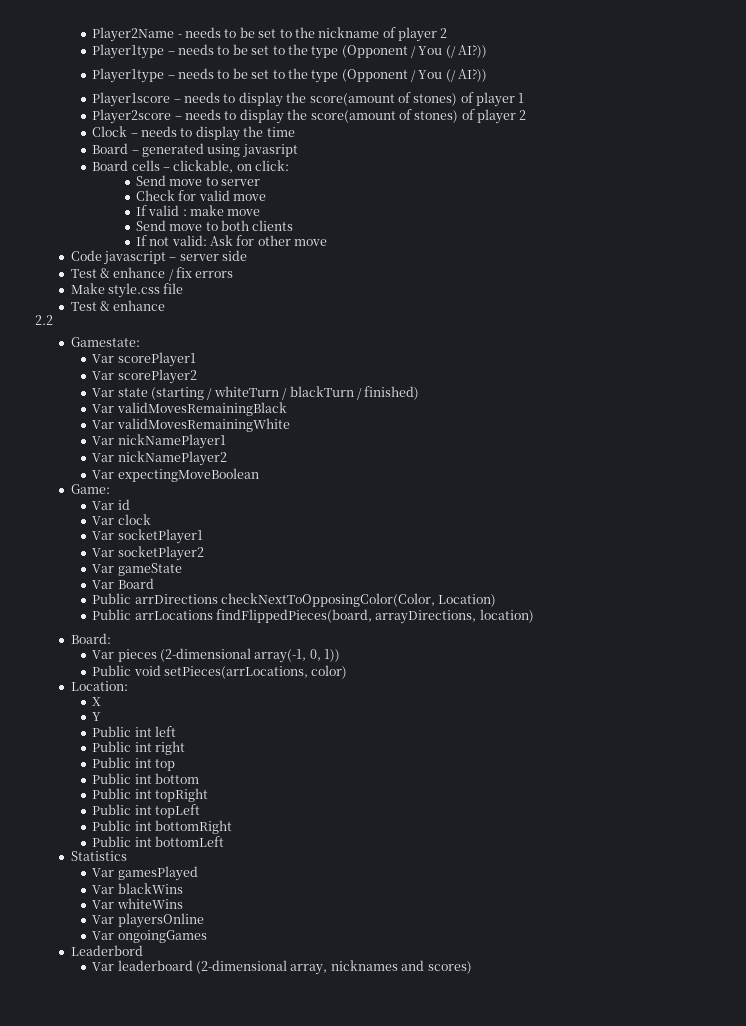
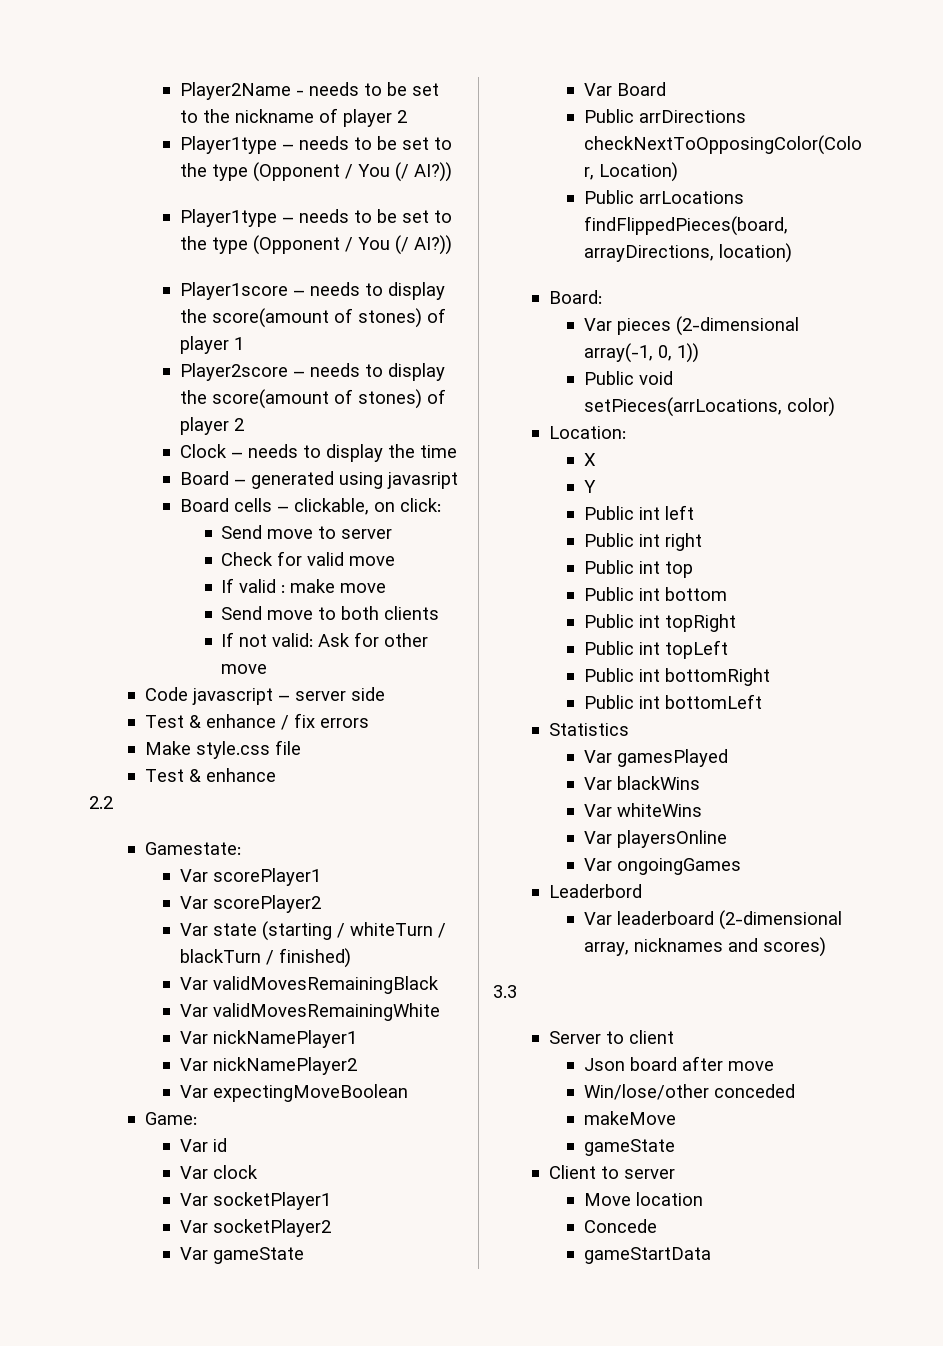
(472, 967) none -> [493,985,517,998] [548,1030,674,1044] [584,1056,775,1071] [584,1084,796,1100] [584,1111,677,1125] [584,1139,676,1156] [548,1165,675,1179] [584,1192,704,1206] [584,1219,658,1233] [584,1247,712,1264] // 3.3 // Server to client // Json board after move // Win/lose/other conceded // makeMove // gameState // Client to server // Move location // Concede // gameStartData

